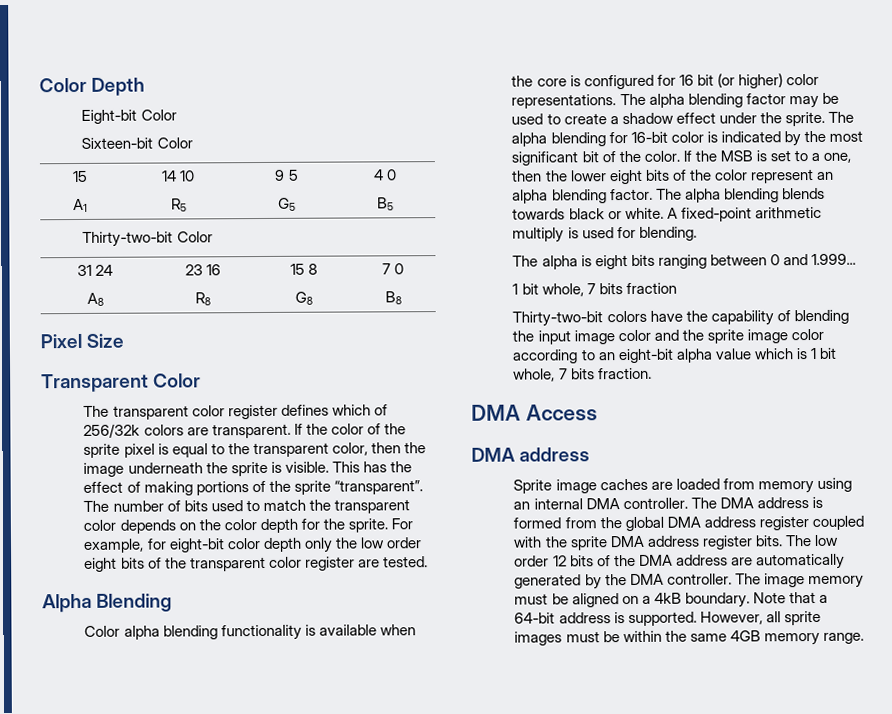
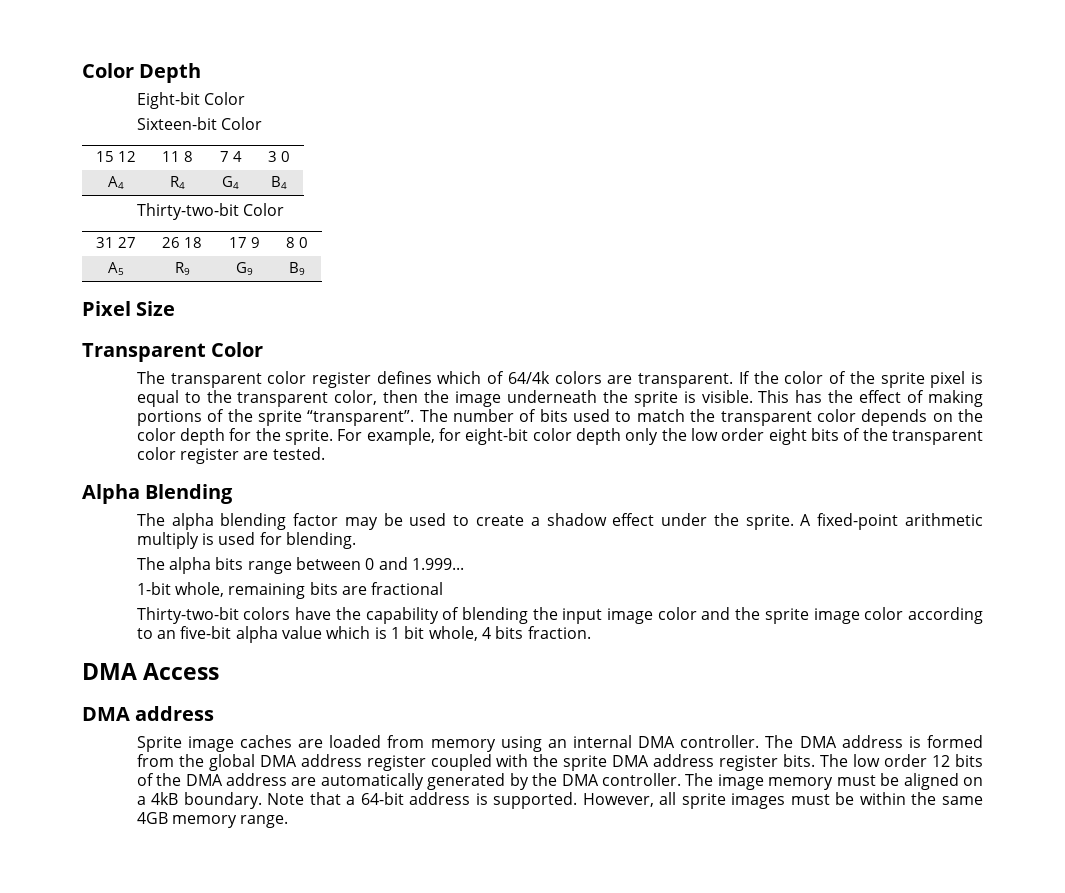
[160,170,196,182] [274,169,299,181] [372,169,398,181] [72,198,88,213] [170,198,187,212] [278,197,296,211] [377,197,394,211] [82,231,213,247] [76,264,114,276] [184,264,222,276] [289,263,319,275] [381,263,405,275] [86,292,104,306] [195,292,211,306] [295,291,313,305] [384,291,402,305] | 14 10 | 9 5 | 4 0 // A1 | R5 | G5 | B5 // Thirty-two-bit Color // 31 24 | 23 16 | 15 8 | 7 0 // A8 | R8 | G8 | B8 -> [117,151,136,162] [162,151,193,162] [219,151,242,162] [268,151,290,162] [107,176,124,189] [170,176,185,189] [222,176,239,189] [271,176,287,189] [136,203,285,220] [95,237,136,248] [162,237,202,248] [228,237,260,248] [286,237,308,248] [107,262,124,275] [174,262,190,275] [235,262,253,275] [289,262,305,275] 12 | 11 8 | 7 4 | 3 0 // A4 | R4 | G4 | B4 // Thirty-two-bit Color // 31 27 | 26 18 | 17 9 | 8 0 // A5 | R9 | G9 | B9
[83,423,141,438] 256/32k -> [507,371,550,384] 64/4k
[84,624,416,641] [511,73,819,90] [511,94,617,109] Color alpha blending functionality is available when the core is configured for 16 bit (or higher) color representations. -> (234, 494) none
[827,111,854,123] [511,130,863,147] [511,150,852,166] [511,169,834,185] [512,187,825,204] [512,207,664,220] The alpha blending for 16-bit color is indicated by the most significant bit of the color. If the MSB is set to a one, then the lower eight bits of the color represent an alpha blending factor. The alpha blending blends towards black or white. -> (794, 522) none
[580,254,707,270] is eight bits ranging -> [215,557,292,574] bits range
[512,282,677,297] 1 bit whole, 7 bits fraction -> [136,582,444,599] 1-bit whole, remaining bits are fractional
[617,348,674,364] eight-bit -> [180,626,232,639] five-bit
[558,368,568,380] 7 -> [481,627,491,639] 4

